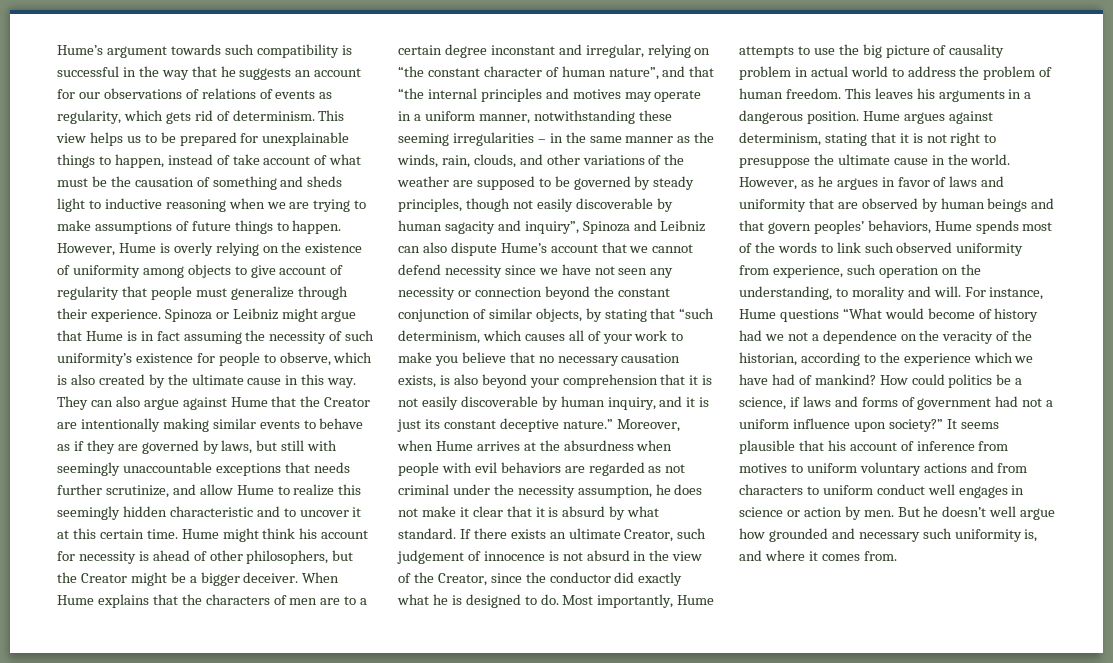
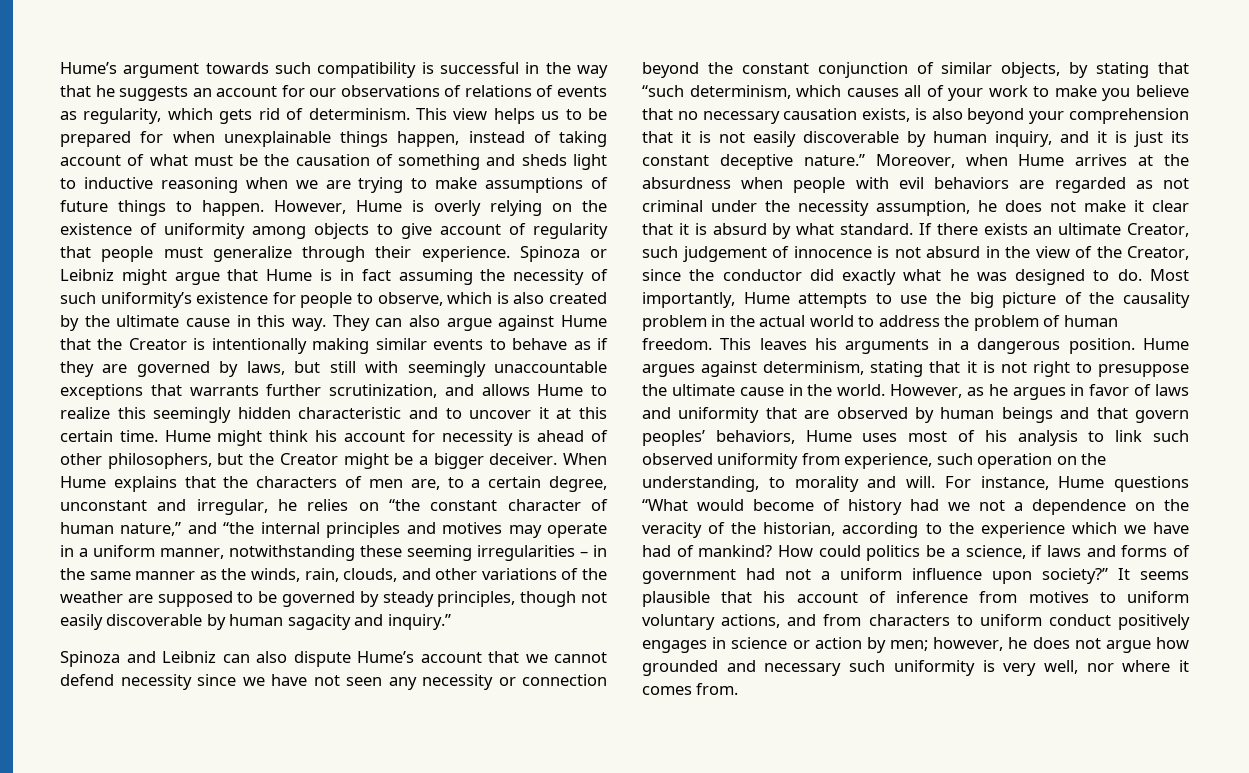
(259, 138) none -> [172,131,215,143] when
[98,156,111,165] to -> (388, 139) none
[232,154,260,165] take -> [559,131,607,147] taking
[57,422,77,429] are -> [193,338,206,350] is
[313,462,350,473] [57,484,233,498] needs further scrutinize, and allow -> [189,384,530,398] warrants further scrutinization, and allows
[320,598,341,605] are -> [410,479,440,490] are,
[444,44,691,58] degree inconstant and irregular, relying -> [549,476,607,492] [60,499,349,515] degree, unconstant and irregular, he relies
[608,66,715,80] nature”, and that -> [120,522,217,536] nature,” and
[524,221,579,234] inquiry”, -> [387,614,451,630] inquiry.” //
[451,595,462,605] is -> [976,272,1007,281] was
(947, 50) none -> [1089,292,1115,304] the
(808, 72) none -> [729,315,755,327] the
[975,220,1019,234] spends -> [862,433,898,442] uses
[754,242,817,253] the words -> [984,430,1078,446] his analysis
[923,463,967,473] actions -> [721,614,781,628] actions,
[927,484,955,495] well -> [1118,614,1190,630] positively
[863,506,1017,517] men. But he doesn’t well -> [890,637,1101,651] men; however, he does not
[1024,529,1038,542] [739,550,762,561] is, and -> [982,660,1114,676] is very well, nor

